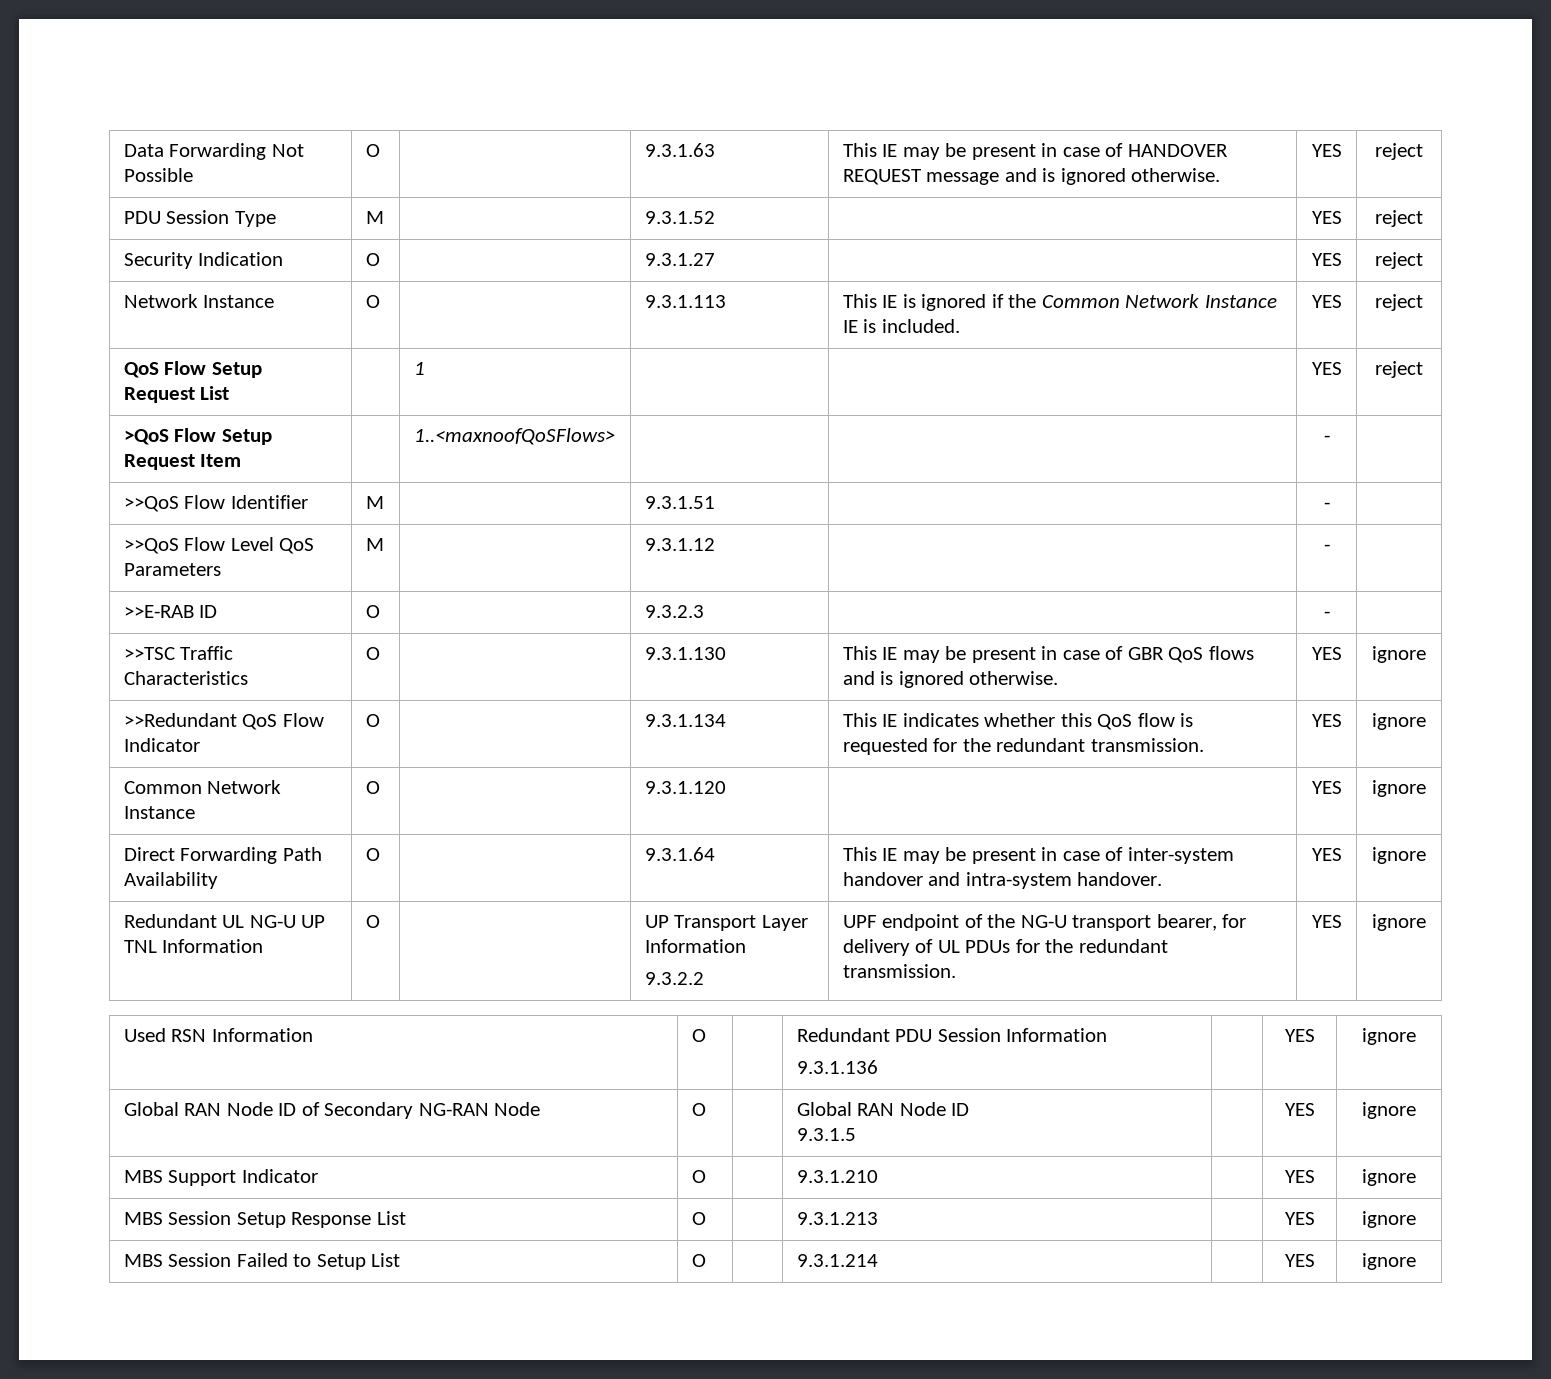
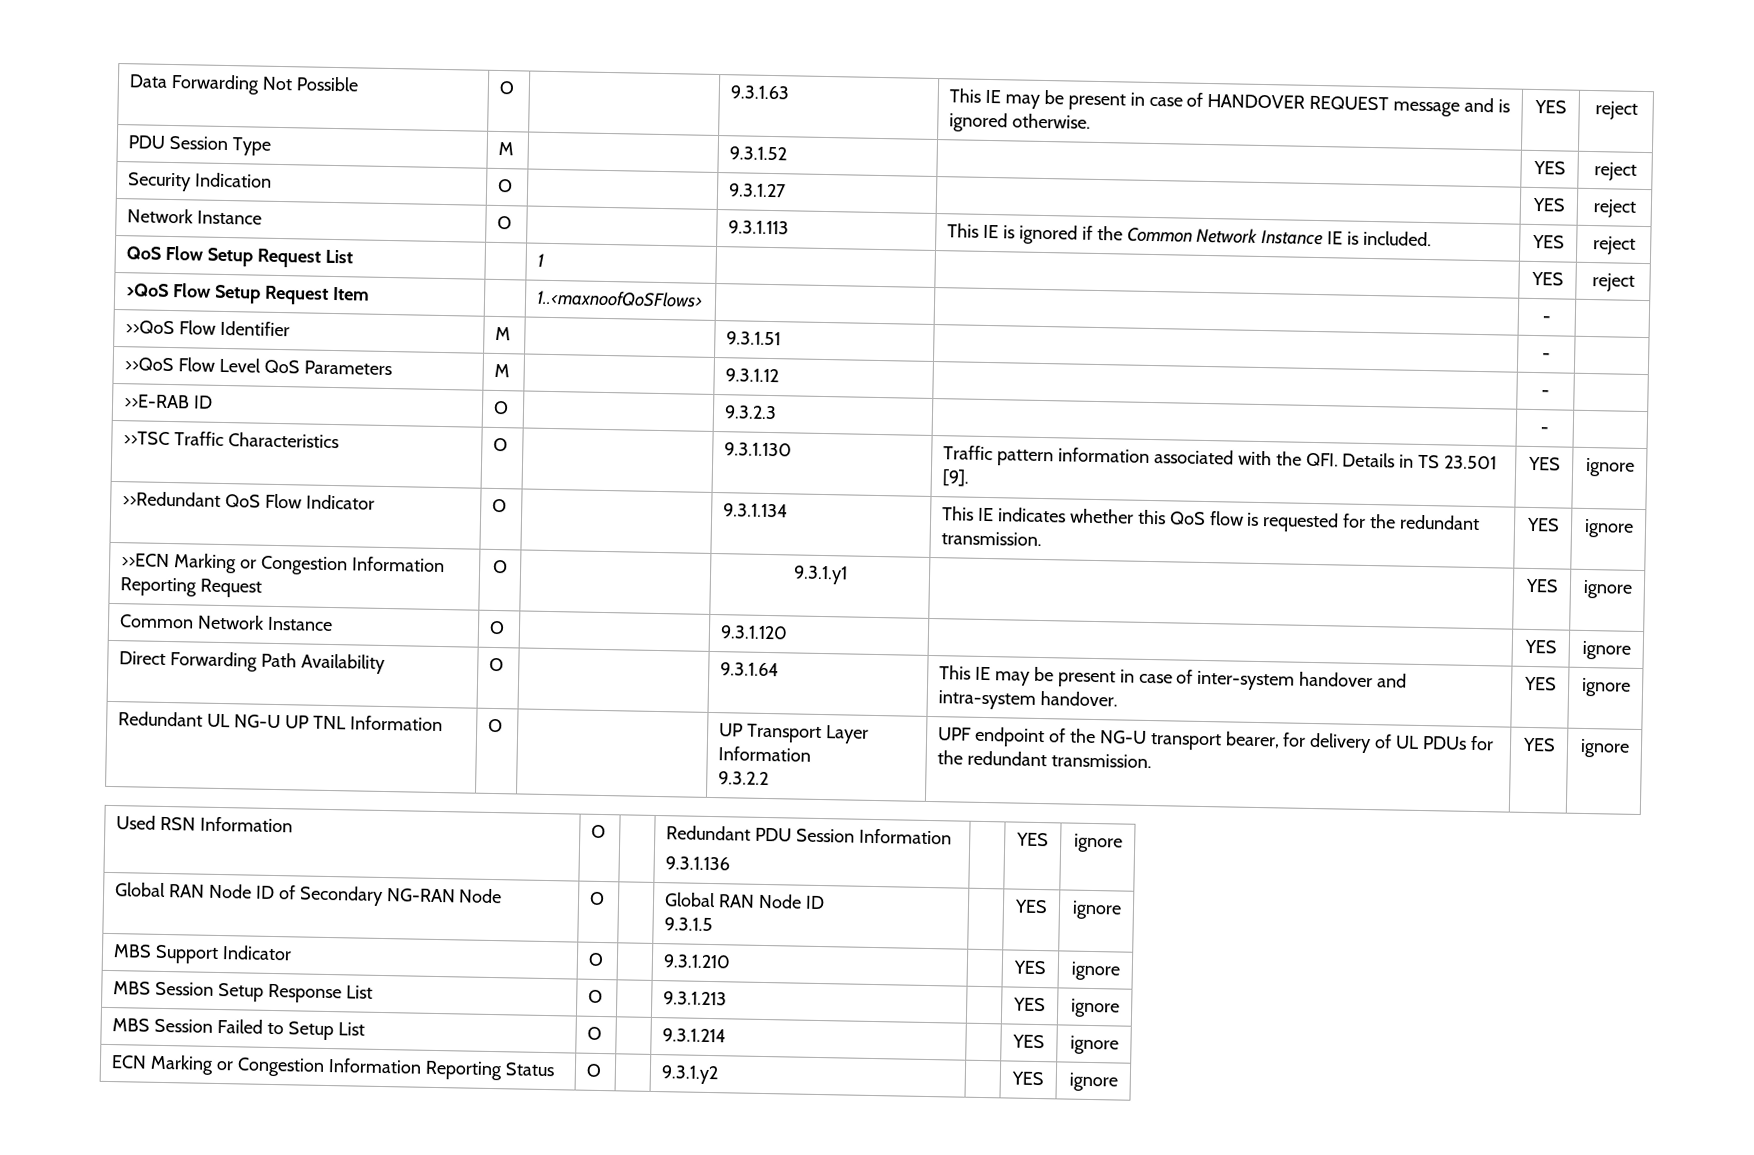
[842,646,1254,663] [842,671,1059,688] This IE may be present in case of GBR QoS flows and is ignored otherwise. -> [943,445,1498,470] [942,469,970,487] Traffic pattern information associated with the QFI. Details in TS 23.501 [9].
(1426, 721) none -> [121,553,445,576] [120,577,263,598] [493,559,508,574] [792,565,848,585] [1524,578,1559,593] [1582,579,1633,599] // >>ECN Marking or Congestion Information Reporting Request | O | | 9.3.1.y1 | | YES | ignore
(1416, 1261) none -> [111,1054,555,1081] [586,1063,603,1078] [661,1065,720,1085] [1011,1071,1044,1086] [1068,1072,1118,1092] // ECN Marking or Congestion Information Reporting Status | O | | 9.3.1.y2 | | YES | ignore

